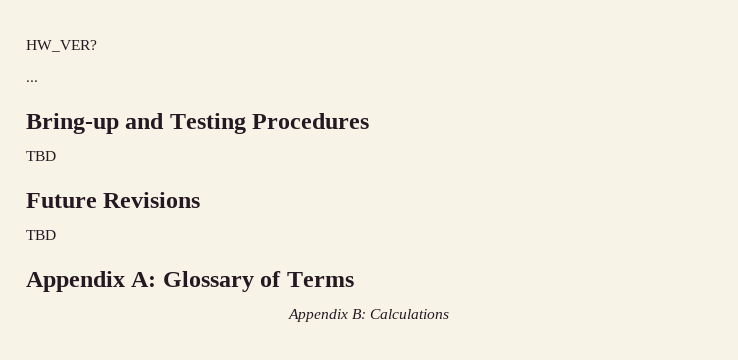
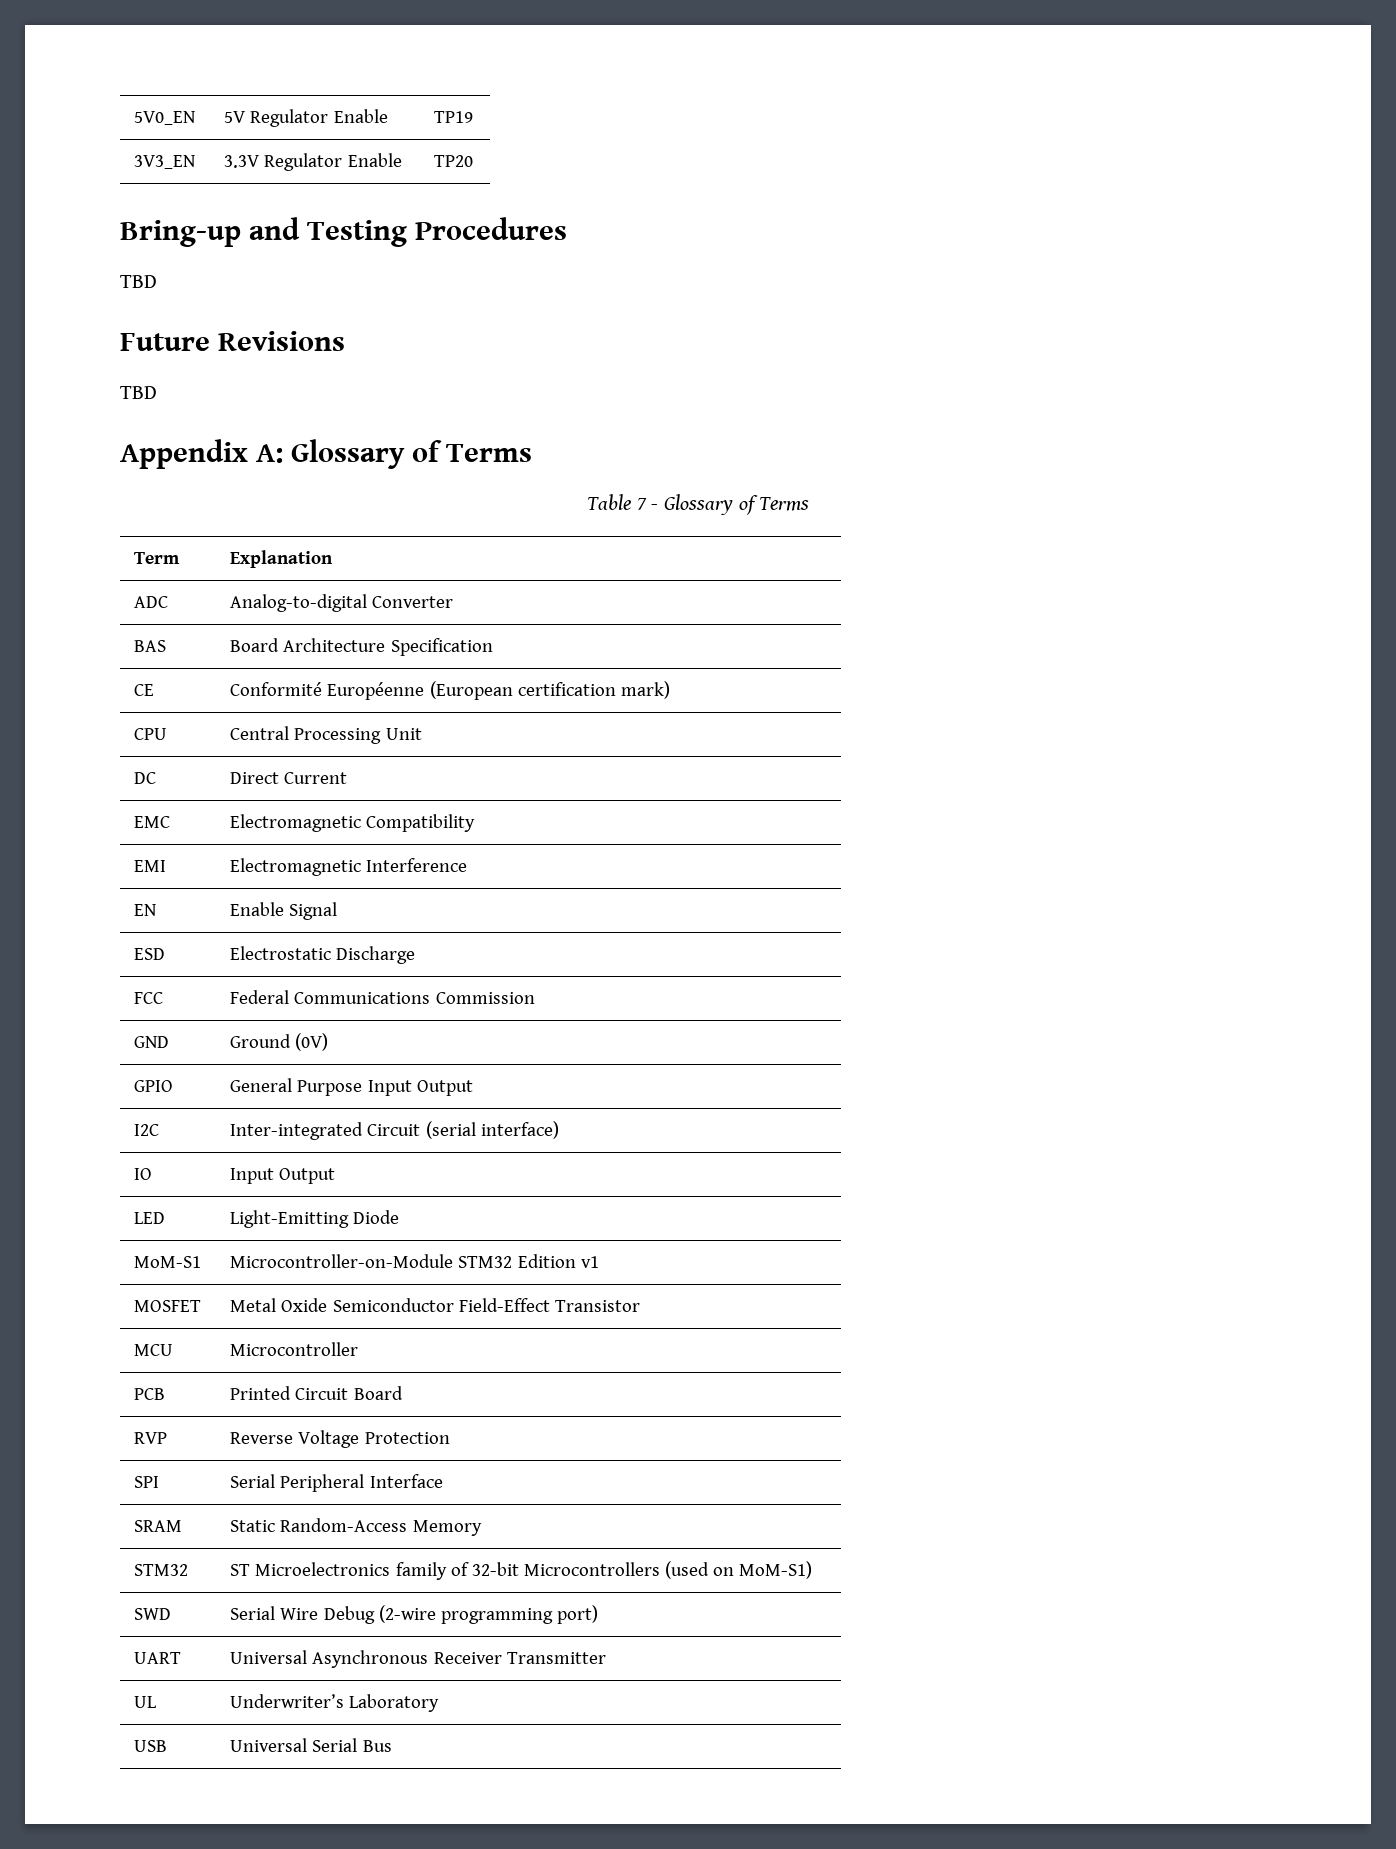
[26,40,97,52] [26,80,38,82] HW_VER? // ... -> [134,111,196,125] [224,109,388,127] [434,111,474,123] [134,155,196,169] [224,153,402,171] [434,155,474,167] 5V0_EN | 5V Regulator Enable | TP19 // 3V3_EN | 3.3V Regulator Enable | TP20
[287,309,450,322] Appendix B: Calculations -> [586,494,810,515] [134,552,181,564] [230,550,334,568] [134,596,169,608] [230,594,454,612] [134,640,167,652] [230,638,493,656] [134,684,155,696] [230,681,670,700] [134,728,168,740] [230,726,422,744] [134,772,157,784] [230,772,348,784] [134,816,171,828] [230,814,476,832] [134,860,167,872] [230,858,468,876] [134,904,157,916] [230,902,338,920] [134,948,166,960] [230,946,416,964] [134,992,164,1004] [230,990,535,1004] [134,1036,170,1048] [230,1033,329,1051] [134,1080,174,1092] [230,1078,473,1096] [134,1124,160,1136] [230,1121,559,1140] [134,1168,153,1180] [230,1168,336,1184] [134,1212,166,1224] [230,1210,400,1228] [134,1256,202,1268] [230,1254,599,1268] [134,1300,202,1312] [230,1298,640,1312] [134,1344,174,1356] [230,1342,359,1356] [134,1388,166,1400] [230,1386,403,1400] [134,1432,168,1444] [230,1430,450,1448] [134,1476,160,1488] [230,1474,443,1492] [134,1520,183,1532] [230,1518,482,1536] [134,1564,189,1576] [230,1561,813,1580] [134,1608,172,1620] [230,1605,599,1624] [134,1652,182,1664] [230,1650,606,1668] [134,1696,157,1708] [230,1694,440,1712] [134,1740,168,1752] [230,1738,392,1752] Table 7 - Glossary of Terms // Term | Explanation // ADC | Analog-to-digital Converter // BAS | Board Architecture Specification // CE | Conformité Européenne (European certification mark) // CPU | Central Processing Unit // DC | Direct Current // EMC | Electromagnetic Compatibility // EMI | Electromagnetic Interference // EN | Enable Signal // ESD | Electrostatic Discharge // FCC | Federal Communications Commission // GND | Ground (0V) // GPIO | General Purpose Input Output // I2C | Inter-integrated Circuit (serial interface) // IO | Input Output // LED | Light-Emitting Diode // MoM-S1 | Microcontroller-on-Module STM32 Edition v1 // MOSFET | Metal Oxide Semiconductor Field-Effect Transistor // MCU | Microcontroller // PCB | Printed Circuit Board // RVP | Reverse Voltage Protection // SPI | Serial Peripheral Interface // SRAM | Static Random-Access Memory // STM32 | ST Microelectronics family of 32-bit Microcontrollers (used on MoM-S1) // SWD | Serial Wire Debug (2-wire programming port) // UART | Universal Asynchronous Receiver Transmitter // UL | Underwriter’s Laboratory // USB | Universal Serial Bus

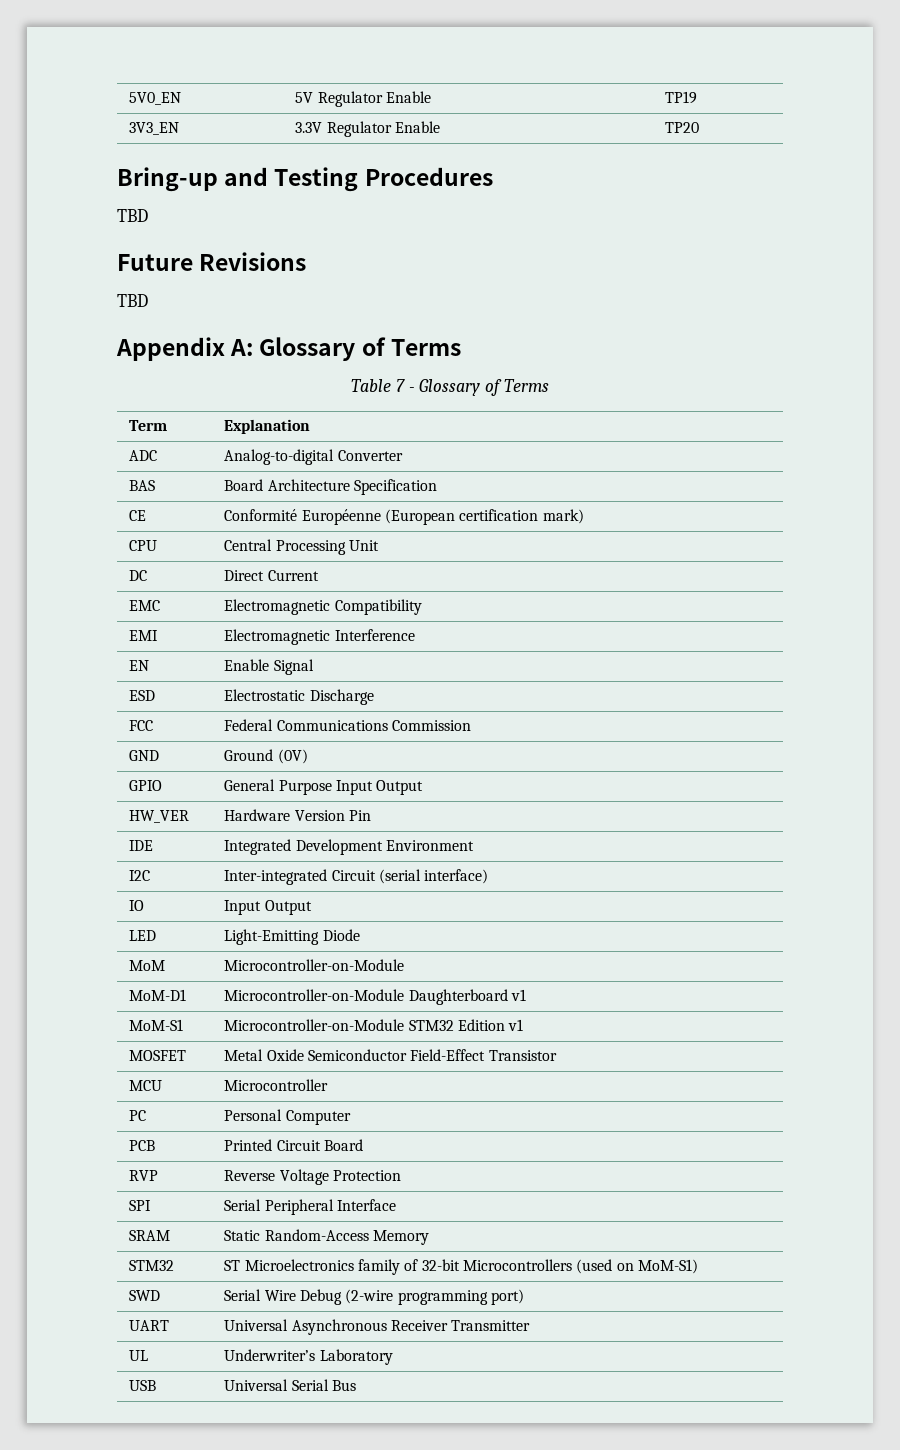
(473, 1088) none -> [129,810,190,823] [224,809,372,821] [129,840,154,851] [224,839,475,855] // HW_VER | Hardware Version Pin // IDE | Integrated Development Environment
(400, 1217) none -> [129,960,166,971] [224,959,405,971] [129,989,187,1001] [224,989,527,1005] // MoM | Microcontroller-on-Module // MoM-D1 | Microcontroller-on-Module Daughterboard v1
(359, 1349) none -> [129,1110,147,1121] [224,1109,351,1125] // PC | Personal Computer

